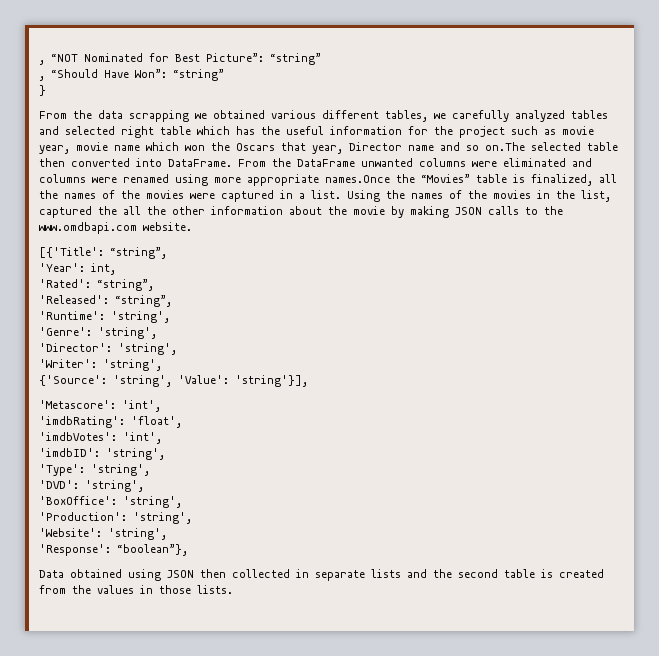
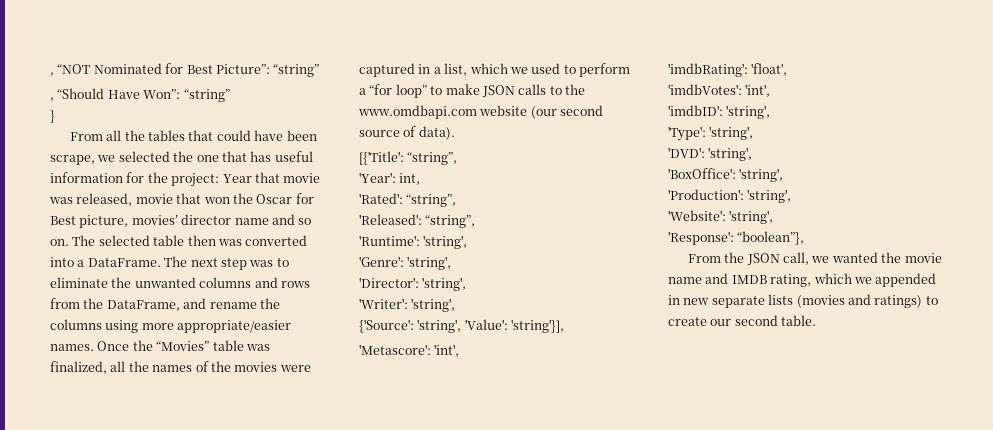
[73,110,608,122] [39,126,594,138] [39,142,402,154] the data scrapping we obtained various different tables, we carefully analyzed tables and selected right table which has the useful information for the project such as movie year, movie name which won the Oscars that year, Director -> [106,130,317,141] [50,151,313,165] [50,172,321,187] [49,193,314,206] [50,214,232,228] all the tables that could have been scrape, we selected the one that has useful information for the project: Year that movie was released, movie that won the Oscar for Best picture, movies’ director
[485,142,525,151] on.The -> [50,235,96,246] on. The
(65, 162) none -> [217,239,242,246] was
[168,158,592,167] [39,174,390,186] DataFrame. From the DataFrame unwanted columns were eliminated and columns were renamed using more appropriate names.Once -> [77,256,289,270] [50,277,310,288] [50,298,280,311] [50,319,292,333] [50,341,130,351] a DataFrame. The next step was to eliminate the unwanted columns and rows from the DataFrame, and rename the columns using more appropriate/easier names. Once
[513,174,525,183] is -> [245,344,270,351] was
[311,190,611,202] [39,206,449,218] list. Using the names of the movies in the list, captured the all the other information about the movie by making -> [444,63,630,77] [359,84,480,98] list, which we used to perform a “for loop” to make
[143,222,192,231] website. -> [479,105,604,119] [359,126,455,140] website (our second source of data).
[39,569,604,581] [39,585,233,594] Data obtained using JSON then collected in separate lists and the second table is created from the values in those lists. -> [687,252,942,265] [668,273,937,287] [668,294,938,308] [668,315,817,326] From the JSON call, we wanted the movie name and IMDB rating, which we appended in new separate lists (movies and ratings) to create our second table.

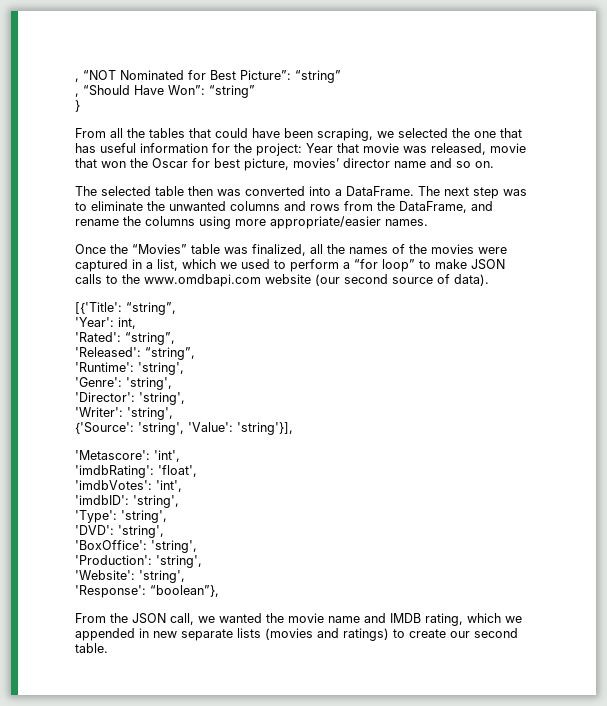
[50,155,95,165] scrape, -> [317,128,373,141] scraping,
[50,216,76,225] Best -> [214,158,240,168] best
(69, 242) none -> (494, 164) //
(94, 347) none -> (428, 222) //

